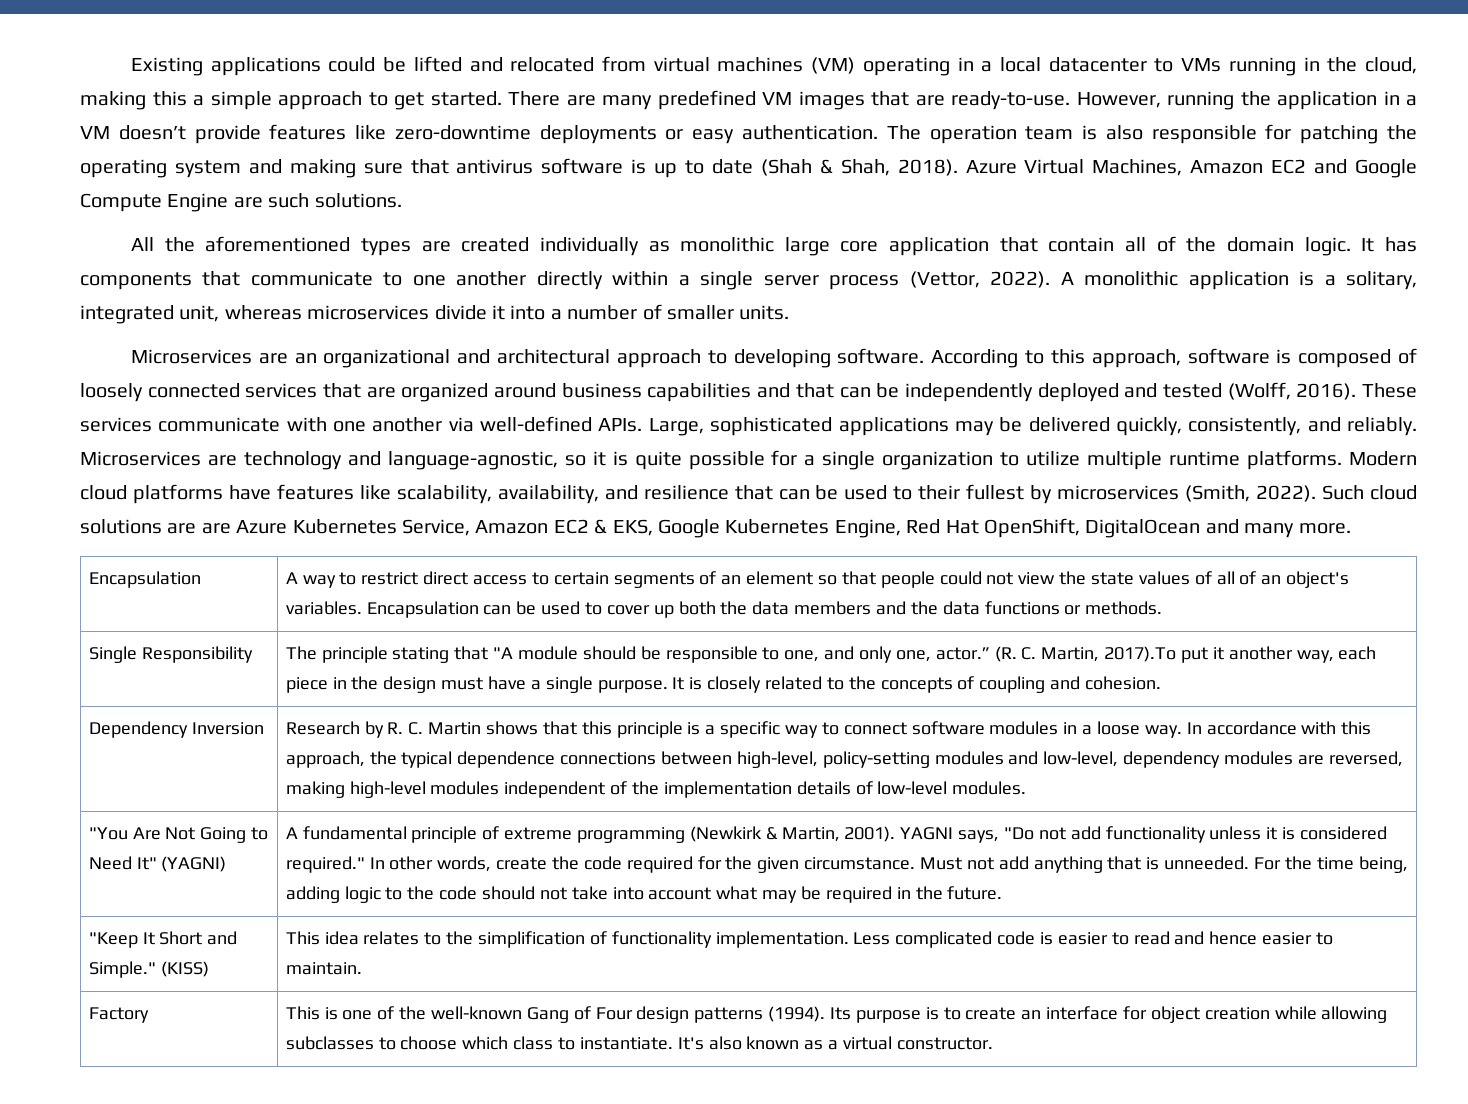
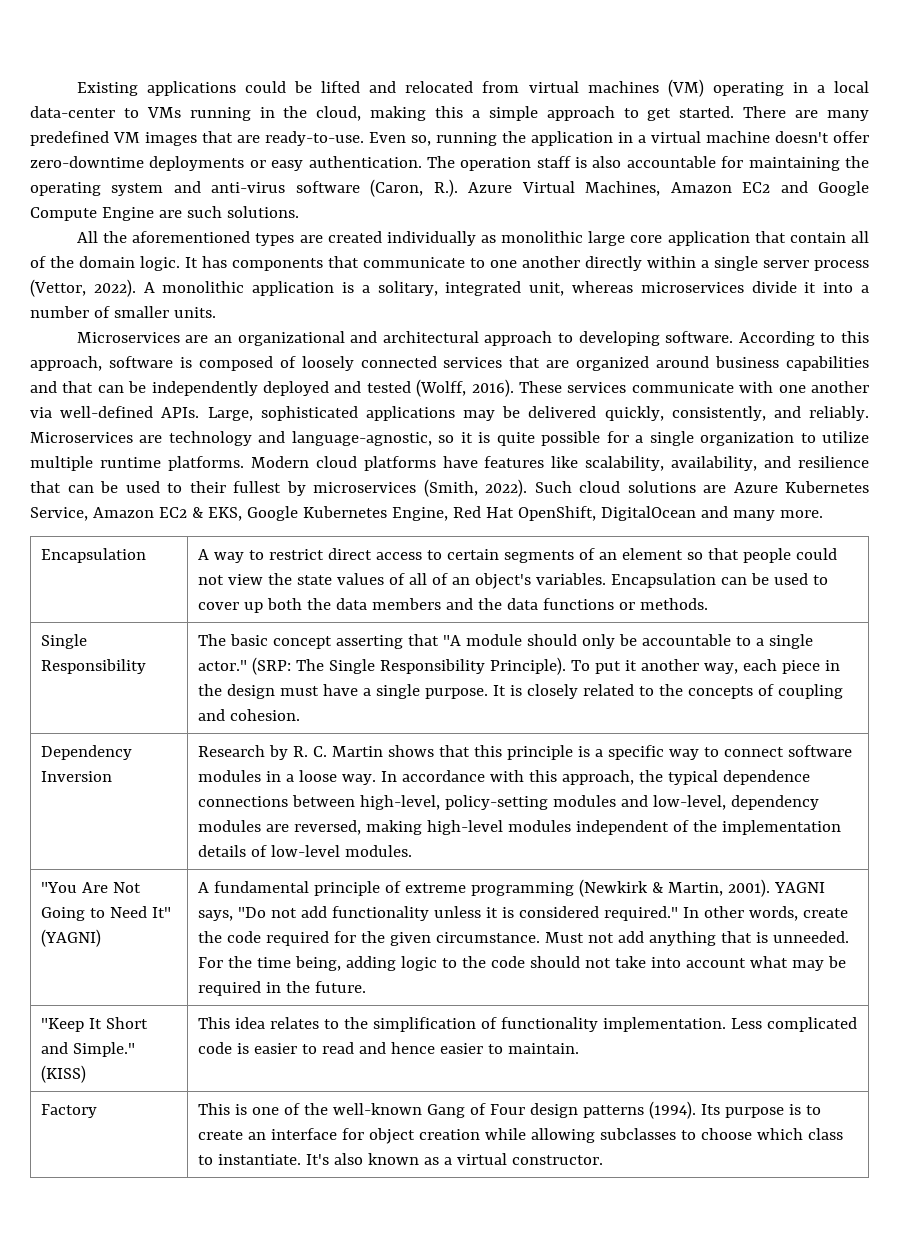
[1048,57,1147,72] datacenter -> [30,106,115,118] data-center
[1076,92,1161,108] However, -> [369,132,431,146] Even so,
[80,124,387,144] VM doesn’t provide features like -> [651,131,869,143] virtual machine doesn't offer
[1025,126,1074,140] team -> [536,156,571,168] staff
[1151,124,1379,144] responsible for patching -> [626,156,840,171] accountable for maintaining
[289,158,958,178] making sure that antivirus software is up to date (Shah & Shah, 2018). -> [211,179,458,197] anti-virus software (Caron, R.).
[201,523,231,534] are -> (726, 489) none
[321,646,450,663] principle stating -> [229,634,403,649] basic concept asserting
[640,646,1177,663] be responsible to one, and only one, actor.” (R. C. Martin, 2017).To -> [581,634,813,649] [197,657,590,675] only be accountable to a single actor." (SRP: The Single Responsibility Principle). To

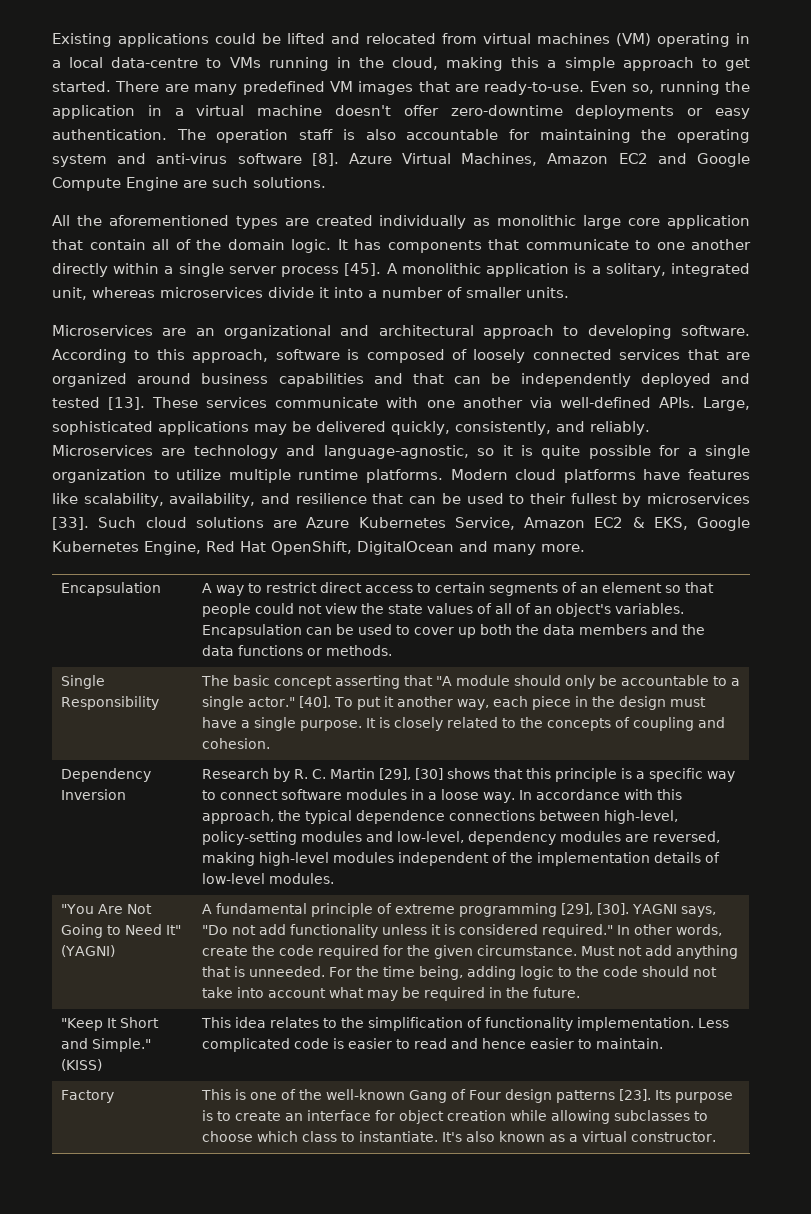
[30,106,115,118] data-center -> [111,57,199,68] data-centre
[370,179,458,197] (Caron, R.). -> [311,153,339,166] [8].
[30,279,136,297] (Vettor, 2022). -> [344,263,382,276] [45].
[416,379,514,397] (Wolff, 2016). -> [108,397,146,410] [13].
[423,479,527,497] (Smith, 2022). -> [52,517,89,530] [33].
[251,657,566,675] (SRP: The Single Responsibility Principle). -> [299,696,332,708] [40].
(383, 751) none -> [379,768,444,780] [29], [30]
[578,879,770,897] (Newkirk & Martin, 2001). -> [561,903,630,915] [29], [30].
[648,1101,696,1119] (1994). -> [619,1089,652,1101] [23].

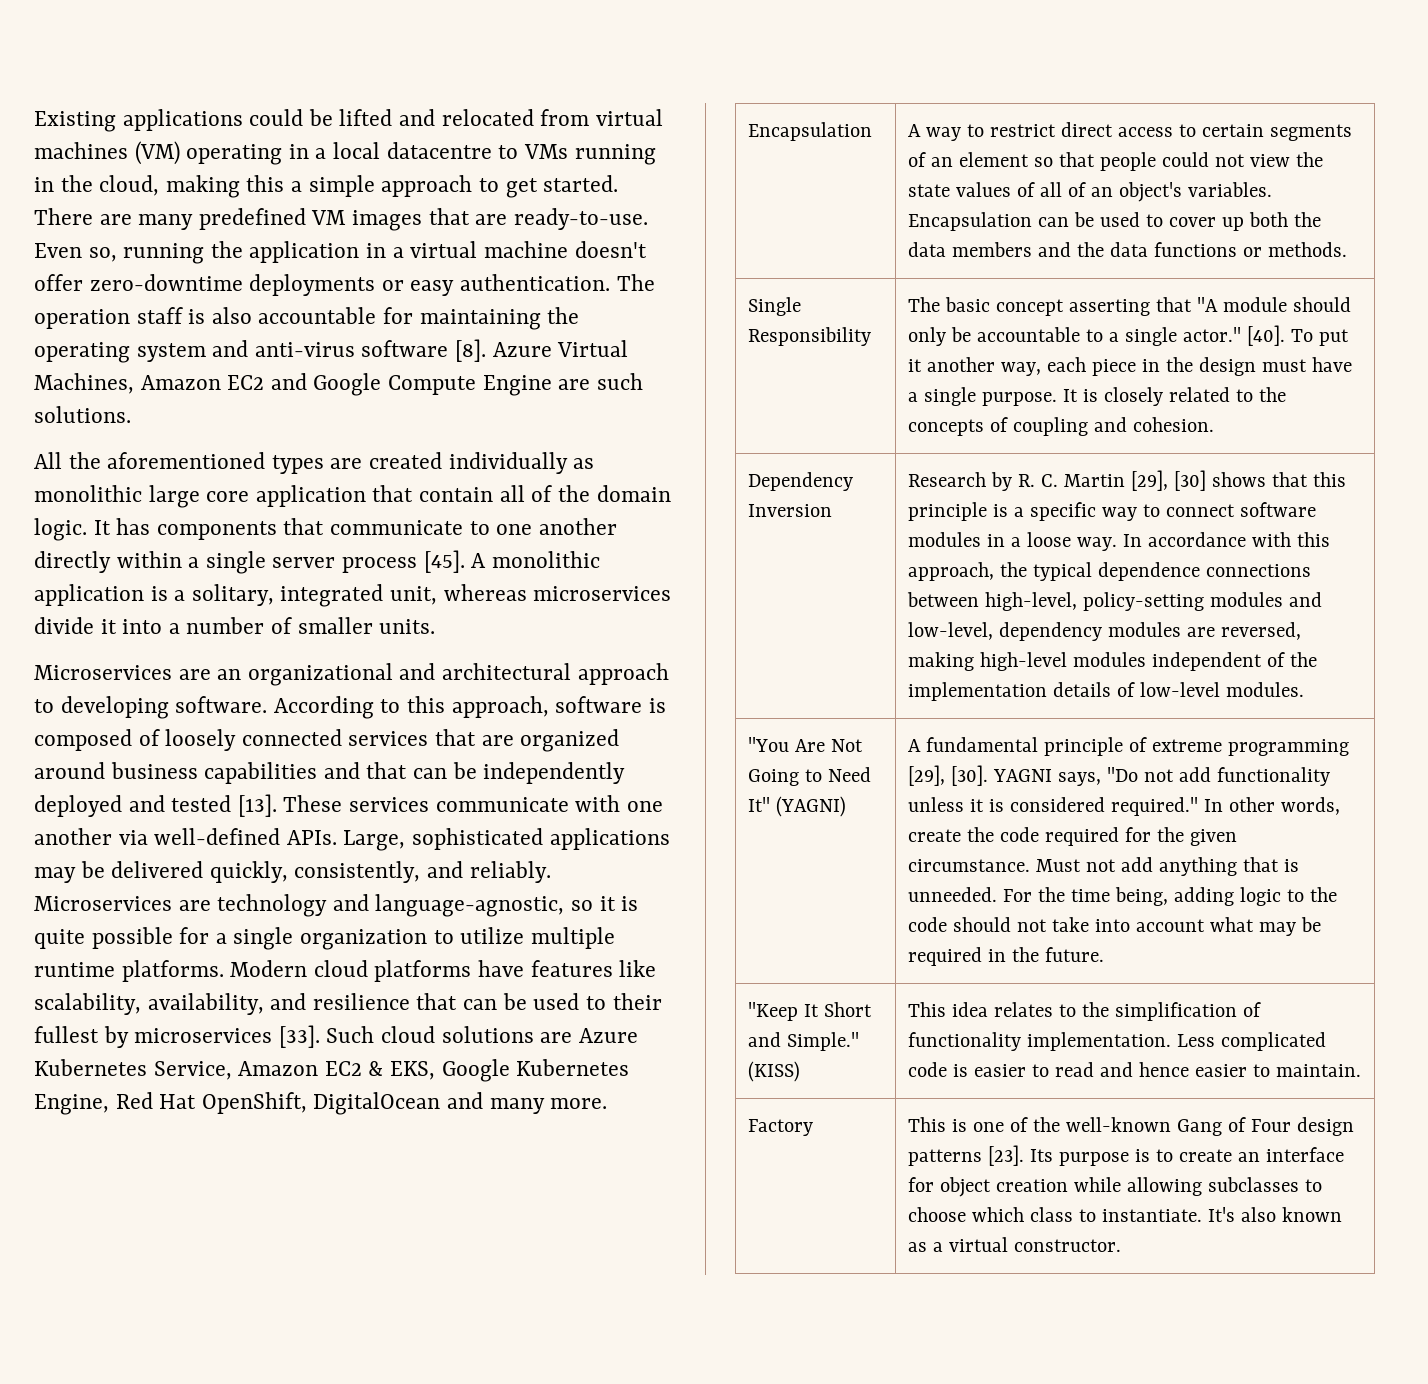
[111,57,199,68] data-centre -> [386,142,492,159] datacentre

